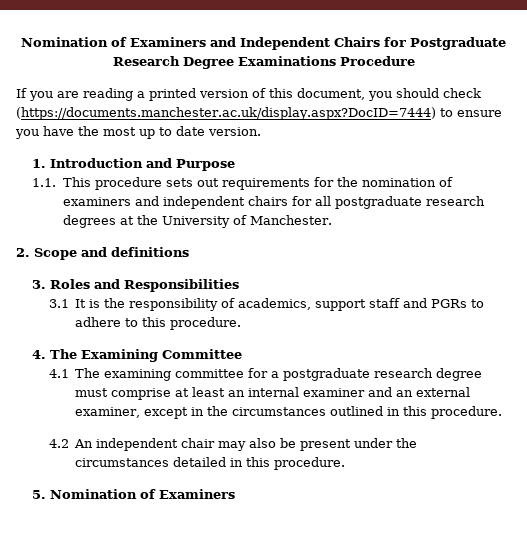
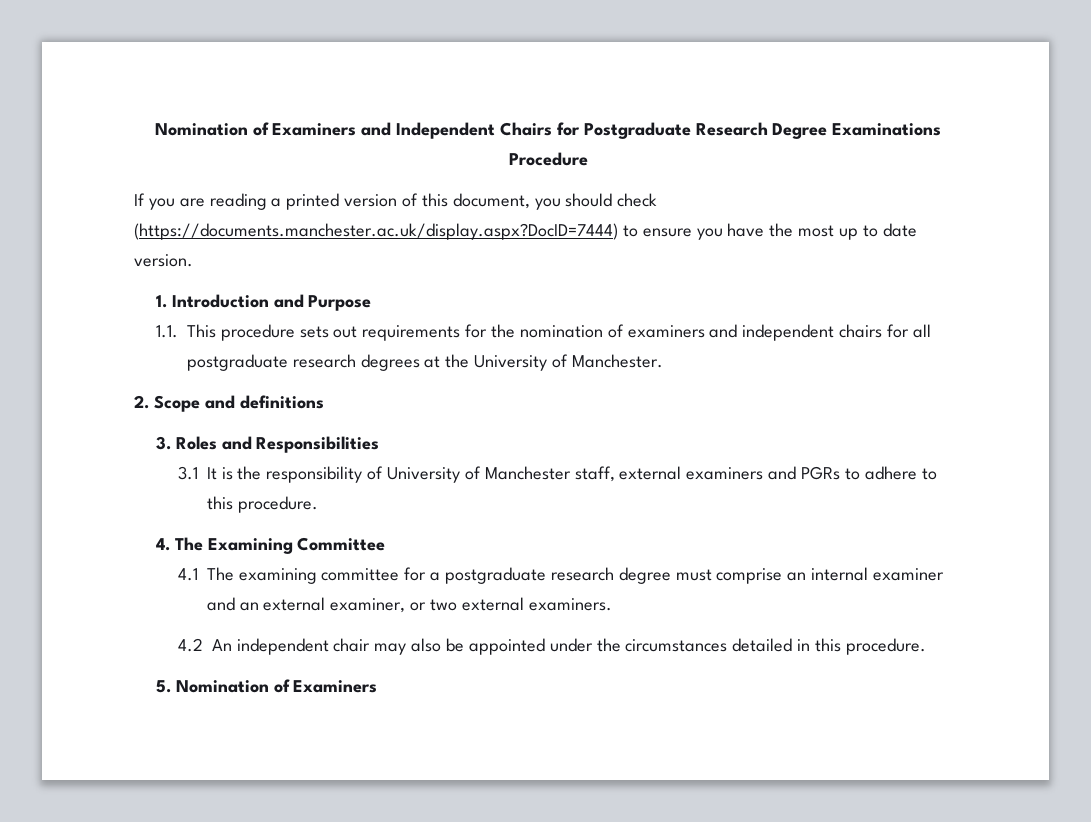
[238,298,401,311] academics, support staff -> [386,466,764,483] University of Manchester staff, external examiners
[175,387,226,397] at least -> (783, 576) none
[144,406,503,419] except in the circumstances outlined in this procedure. -> [410,597,612,611] or two external examiners.
[300,439,352,451] present -> [468,638,545,655] appointed

